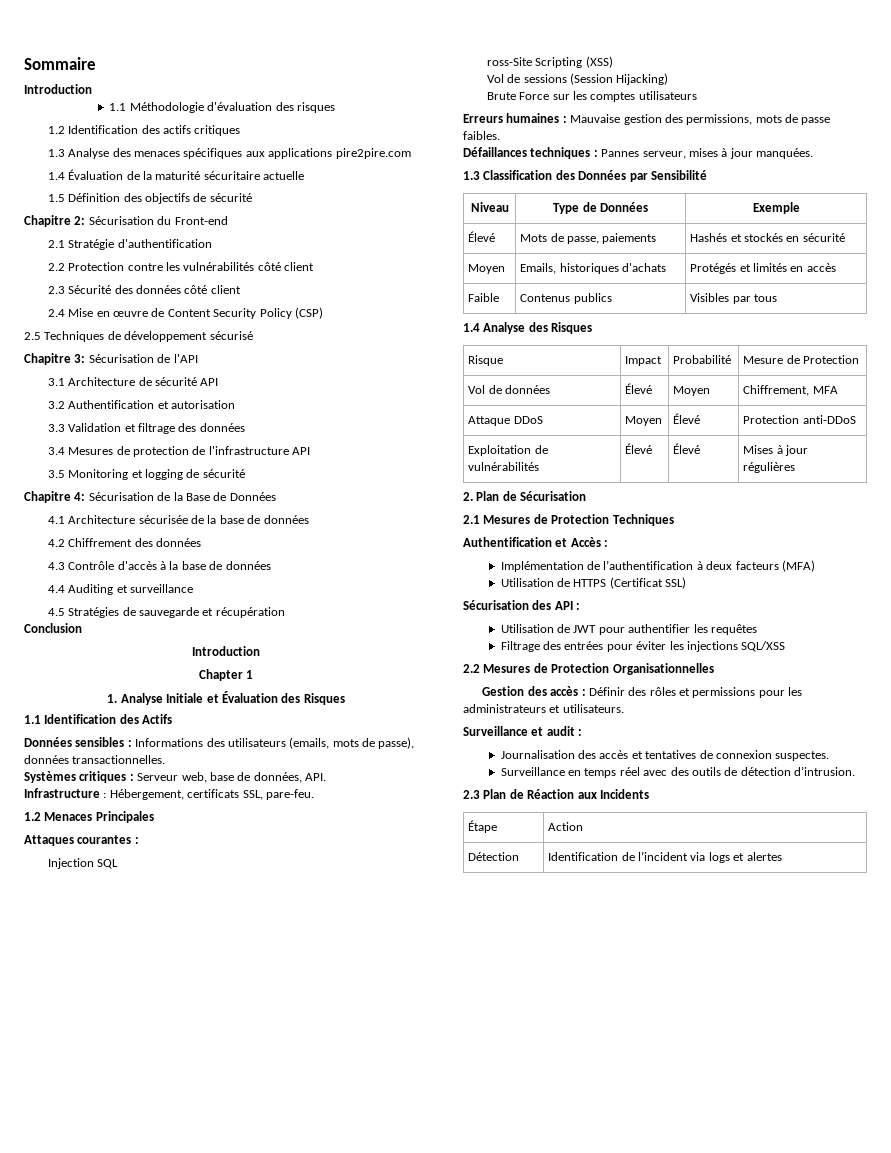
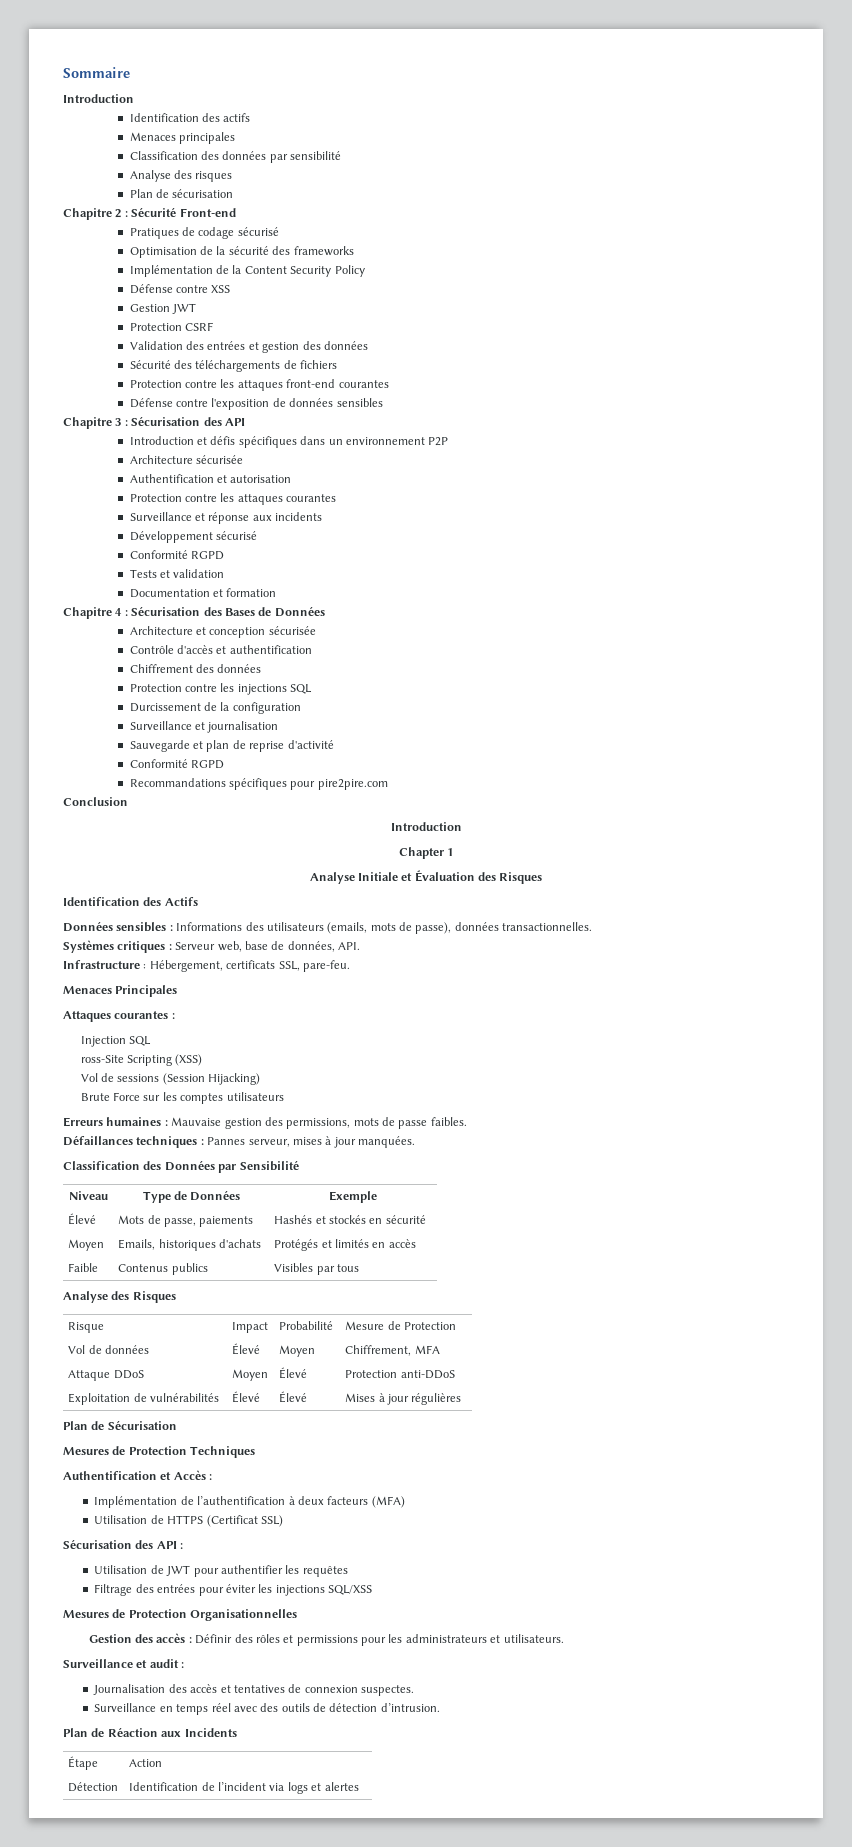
[109,102,335,113] [47,125,241,136] [47,148,411,159] [47,169,305,180] [47,193,252,204] [24,215,228,227] [47,239,212,250] [47,262,315,271] [47,285,241,294] [47,307,323,319] [24,331,253,342] [24,353,198,365] [47,377,219,386] [47,400,236,409] [47,423,245,434] [47,446,311,457] [47,469,245,480] [24,491,276,503] [47,515,309,524] [47,538,202,547] [47,561,271,570] [47,584,194,595] [47,607,285,618] 1.1 Méthodologie d'évaluation des risques // 1.2 Identification des actifs critiques // 1.3 Analyse des menaces spécifiques aux applications pire2pire.com // 1.4 Évaluation de la maturité sécuritaire actuelle // 1.5 Définition des objectifs de sécurité // Chapitre 2: Sécurisation du Front-end // 2.1 Stratégie d'authentification // 2.2 Protection contre les vulnérabilités côté client // 2.3 Sécurité des données côté client // 2.4 Mise en œuvre de Content Security Policy (CSP) // 2.5 Techniques de développement sécurisé // Chapitre 3: Sécurisation de l'API // 3.1 Architecture de sécurité API // 3.2 Authentification et autorisation // 3.3 Validation et filtrage des données // 3.4 Mesures de protection de l'infrastructure API // 3.5 Monitoring et logging de sécurité // Chapitre 4: Sécurisation de la Base de Données // 4.1 Architecture sécurisée de la base de données // 4.2 Chiffrement des données // 4.3 Contrôle d'accès à la base de données // 4.4 Auditing et surveillance // 4.5 Stratégies de sauvegarde et récupération -> [129,113,251,122] [129,132,236,144] [129,151,342,163] [129,170,233,182] [129,189,234,198] [63,208,236,220] [129,227,279,239] [129,246,354,258] [129,265,365,277] [129,284,231,294] [129,303,197,314] [129,322,214,331] [129,341,368,353] [129,360,338,372] [129,379,389,391] [129,398,383,410] [63,417,245,429] [129,436,449,448] [129,455,244,464] [129,474,292,483] [129,493,337,505] [129,512,323,524] [129,531,258,543] [129,550,225,560] [129,569,225,578] [129,588,277,598] [63,607,325,619] [129,626,316,638] [129,645,312,654] [129,664,262,673] [129,683,313,695] [129,702,301,714] [129,721,279,733] [129,740,334,752] [129,759,225,769] [129,778,388,790] Identification des actifs // Menaces principales // Classification des données par sensibilité // Analyse des risques // Plan de sécurisation // Chapitre 2 : Sécurité Front-end // Pratiques de codage sécurisé // Optimisation de la sécurité des frameworks // Implémentation de la Content Security Policy // Défense contre XSS // Gestion JWT // Protection CSRF // Validation des entrées et gestion des données // Sécurité des téléchargements de fichiers // Protection contre les attaques front-end courantes // Défense contre l'exposition de données sensibles // Chapitre 3 : Sécurisation des API // Introduction et défis spécifiques dans un environnement P2P // Architecture sécurisée // Authentification et autorisation // Protection contre les attaques courantes // Surveillance et réponse aux incidents // Développement sécurisé // Conformité RGPD // Tests et validation // Documentation et formation // Chapitre 4 : Sécurisation des Bases de Données // Architecture et conception sécurisée // Contrôle d'accès et authentification // Chiffrement des données // Protection contre les injections SQL // Durcissement de la configuration // Surveillance et journalisation // Sauvegarde et plan de reprise d'activité // Conformité RGPD // Recommandations spécifiques pour pire2pire.com
[107,694,118,703] 1. -> (454, 852) none
[24,715,41,724] 1.1 -> (543, 878) none
[24,812,41,821] 1.2 -> (350, 966) none
[463,171,480,180] 1.3 -> (415, 1142) none
[463,323,480,332] 1.4 -> (360, 1268) none
[463,492,473,501] 2. -> (462, 1399) none
[463,515,480,524] 2.1 -> (177, 1425) none
[463,664,480,673] 2.2 -> (373, 1590) none
[463,790,480,799] 2.3 -> (440, 1707) none

